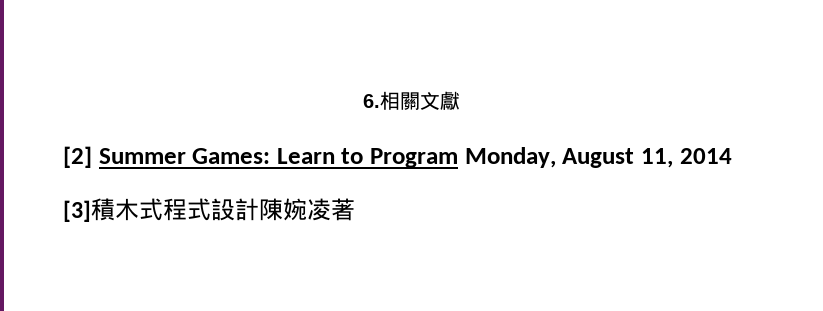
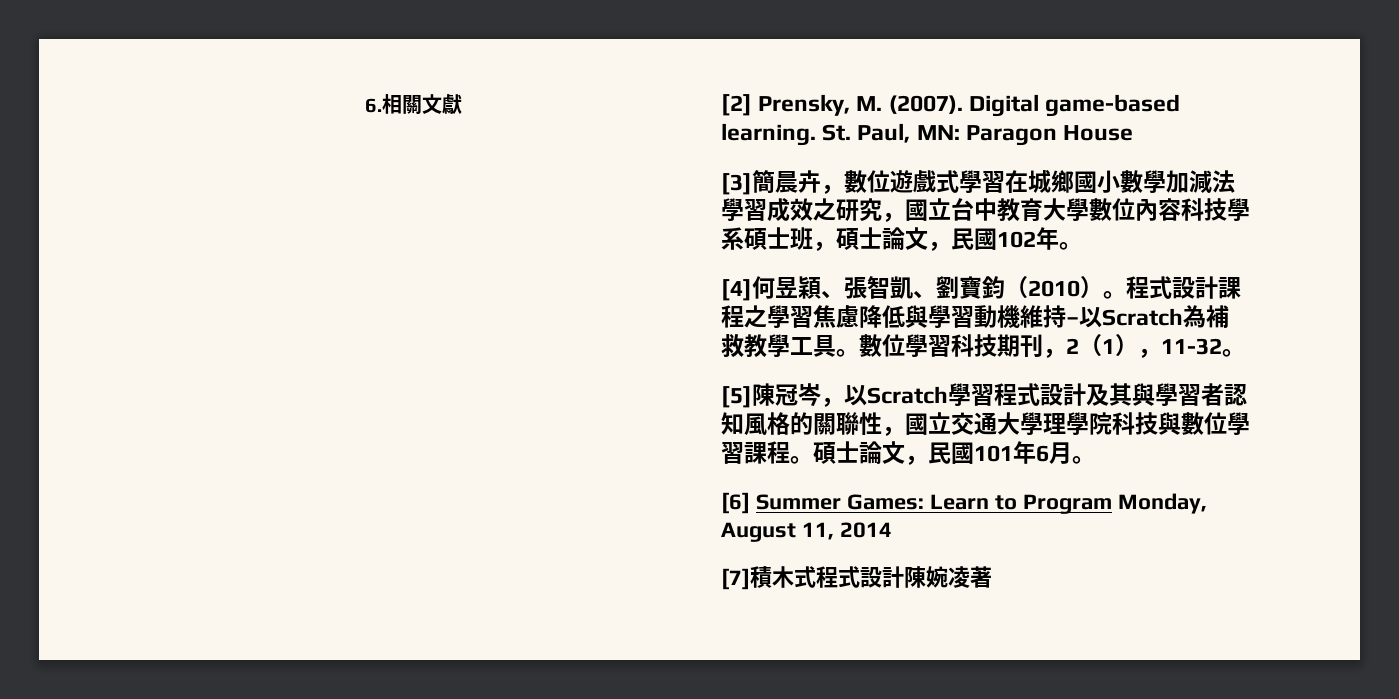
(92, 157) none -> [758,94,1181,117] [721,123,1134,146] [721,169,1235,195] [721,198,1250,222] [721,227,1082,251] [721,276,1241,301] [721,305,1229,328] [721,334,1245,358] [721,383,1247,408] [721,412,1250,436] [721,441,1095,465] [721,492,750,514] Prensky, M. (2007). Digital game-based learning. St. Paul, MN: Paragon House // [3]簡晨卉，數位遊戲式學習在城鄉國小數學加減法學習成效之研究，國立台中教育大學數位內容科技學系碩士班，碩士論文，民國102年。 // [4]何昱穎、張智凱、劉寶鈞（2010）。程式設計課程之學習焦慮降低與學習動機維持–以Scratch為補救教學工具。數位學習科技期刊，2（1），11-32。 // [5]陳冠岑，以Scratch學習程式設計及其與學習者認知風格的關聯性，國立交通大學理學院科技與數位學習課程。碩士論文，民國101年6月。 // [6]
[63,200,91,222] [3] -> [721,568,750,590] [7]

